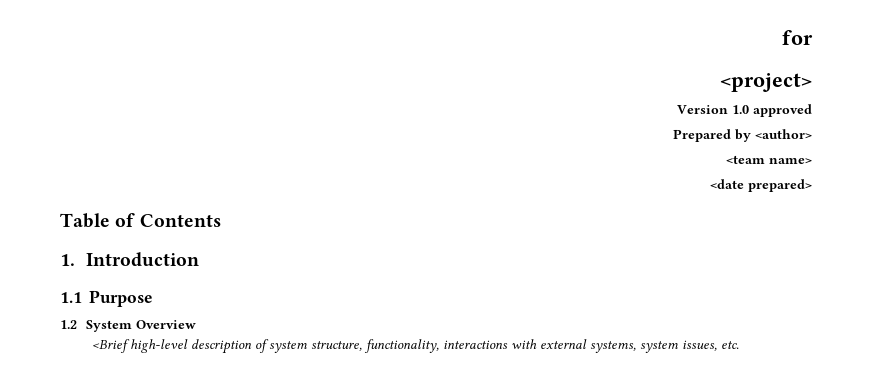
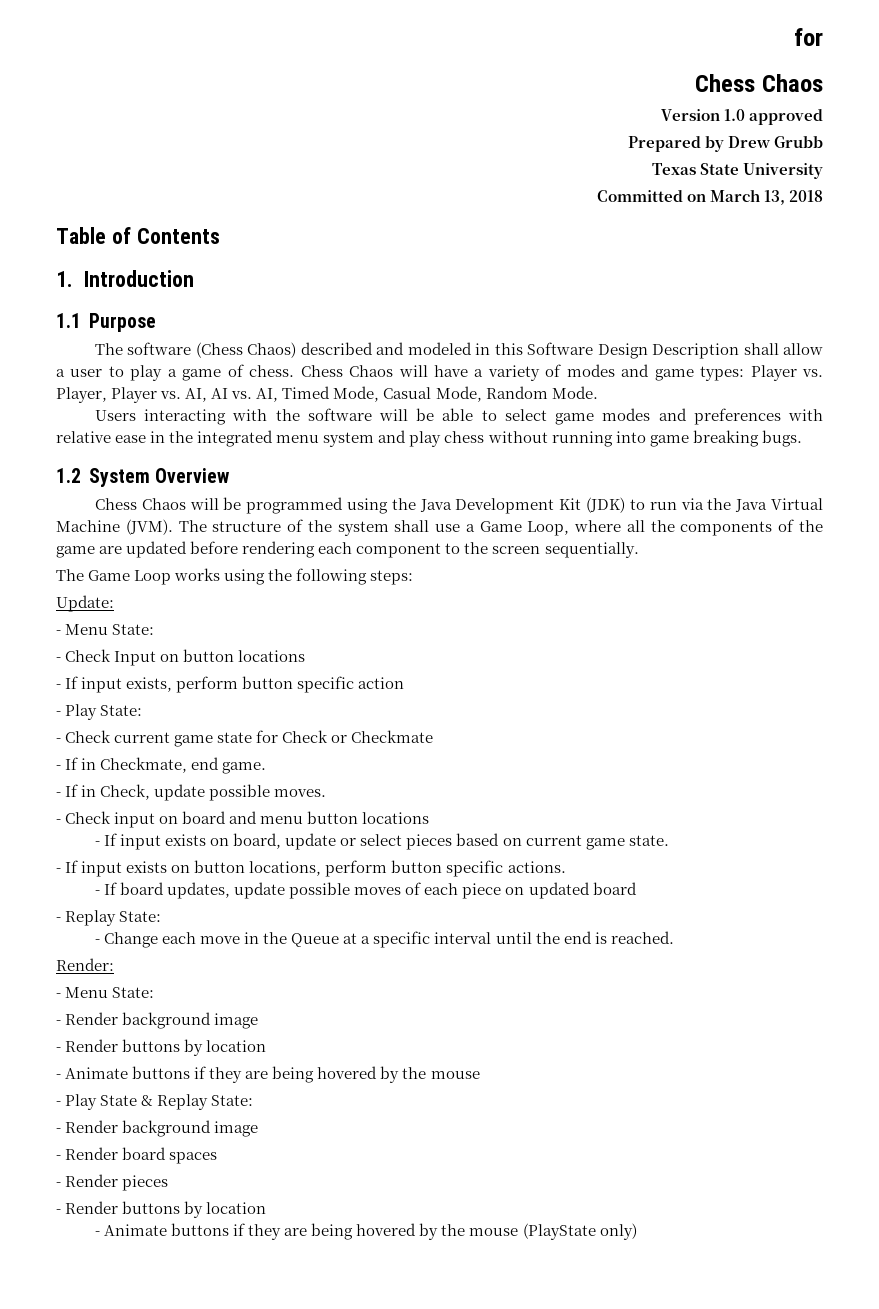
[720,73,812,92] <project> -> [695,74,823,92] Chess Chaos
[755,129,812,139] [726,155,812,164] [710,179,812,192] <author> // <team name> // <date prepared> -> [727,136,823,148] [651,163,823,179] [596,189,823,205] Drew Grubb // Texas State University // Committed on March 13, 2018
[60,320,196,332] [91,339,739,354] 1.2 System Overview // <Brief high-level description of system structure, functionality, interactions with external systems, system issues, etc. -> [94,342,823,359] [56,364,824,381] [56,386,598,403] [94,408,824,425] [56,430,802,447] [56,468,229,487] [94,497,824,514] [56,519,823,536] [56,541,639,558] [56,568,414,585] [56,595,114,612] [56,624,155,635] [56,649,306,666] [56,676,405,693] [56,704,143,720] [56,730,434,747] [56,757,267,774] [56,784,327,801] [56,811,430,828] [94,833,669,850] [56,860,566,877] [94,882,637,899] [56,910,162,926] [94,931,674,948] [56,958,114,971] [56,987,155,998] [56,1012,259,1029] [56,1039,267,1056] [56,1066,480,1083] [56,1094,254,1110] [56,1120,259,1137] [56,1147,218,1164] [56,1174,169,1191] [56,1201,267,1218] [94,1223,637,1240] The software (Chess Chaos) described and modeled in this Software Design Description shall allow a user to play a game of chess. Chess Chaos will have a variety of modes and game types: Player vs. Player, Player vs. AI, AI vs. AI, Timed Mode, Casual Mode, Random Mode. // Users interacting with the software will be able to select game modes and preferences with relative ease in the integrated menu system and play chess without running into game breaking bugs. // 1.2 System Overview // Chess Chaos will be programmed using the Java Development Kit (JDK) to run via the Java Virtual Machine (JVM). The structure of the system shall use a Game Loop, where all the components of the game are updated before rendering each component to the screen sequentially. // The Game Loop works using the following steps: // Update: // - Menu State: // - Check Input on button locations // - If input exists, perform button specific action // - Play State: // - Check current game state for Check or Checkmate // - If in Checkmate, end game. // - If in Check, update possible moves. // - Check input on board and menu button locations // - If input exists on board, update or select pieces based on current game state. // - If input exists on button locations, perform button specific actions. // - If board updates, update possible moves of each piece on updated board // - Replay State: // - Change each move in the Queue at a specific interval until the end is reached. // Render: // - Menu State: // - Render background image // - Render buttons by location // - Animate buttons if they are being hovered by the mouse // - Play State & Replay State: // - Render background image // - Render board spaces // - Render pieces // - Render buttons by location // - Animate buttons if they are being hovered by the mouse (PlayState only)

